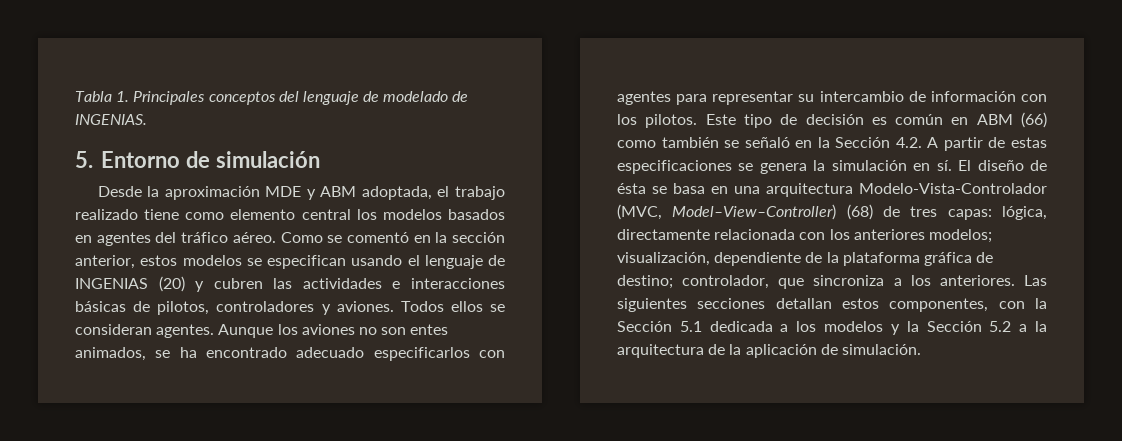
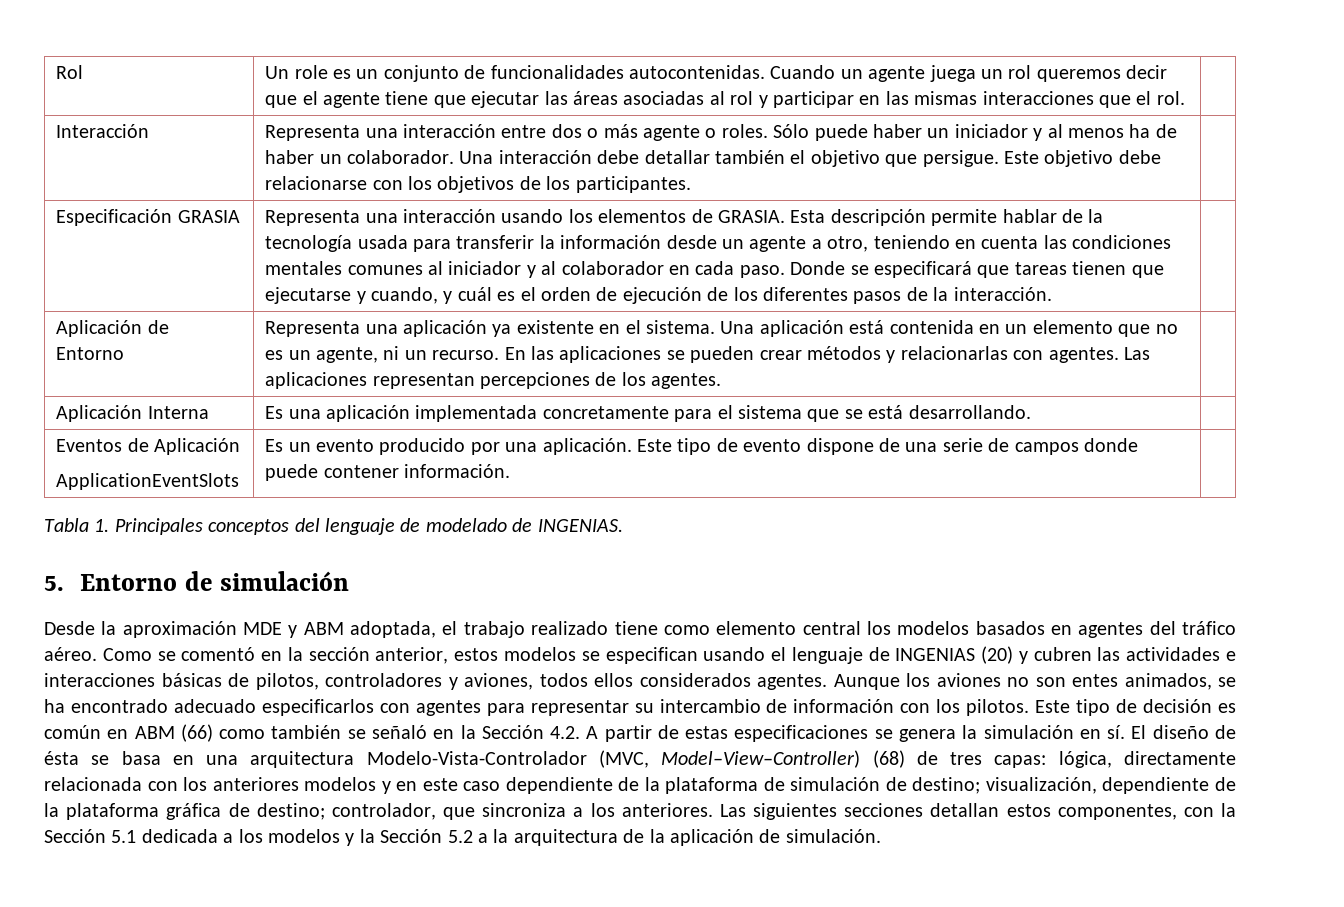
(75, 96) none -> [56,65,84,79] [265,65,1168,82] [265,91,1185,108] [56,124,150,138] [265,124,1177,141] [265,150,1161,167] [265,176,691,193] [56,209,240,226] [265,209,1104,226] [265,235,1172,252] [265,261,1164,278] [265,287,1052,304] [56,320,169,337] [56,347,125,360] [265,320,1178,337] [265,346,1151,363] [265,372,722,389] [56,405,209,422] [265,405,1031,422] [56,438,241,455] [56,473,240,490] [265,438,1139,455] [265,464,511,481] Rol | Un role es un conjunto de funcionalidades autocontenidas. Cuando un agente juega un rol queremos decir que el agente tiene que ejecutar las áreas asociadas al rol y participar en las mismas interacciones que el rol. | // Interacción | Representa una interacción entre dos o más agente o roles. Sólo puede haber un iniciador y al menos ha de haber un colaborador. Una interacción debe detallar también el objetivo que persigue. Este objetivo debe relacionarse con los objetivos de los participantes. | // Especificación GRASIA | Representa una interacción usando los elementos de GRASIA. Esta descripción permite hablar de la tecnología usada para transferir la información desde un agente a otro, teniendo en cuenta las condiciones mentales comunes al iniciador y al colaborador en cada paso. Donde se especificará que tareas tienen que ejecutarse y cuando, y cuál es el orden de ejecución de los diferentes pasos de la interacción. | // Aplicación de Entorno | Representa una aplicación ya existente en el sistema. Una aplicación está contenida en un elemento que no es un agente, ni un recurso. En las aplicaciones se pueden crear métodos y relacionarlas con agentes. Las aplicaciones representan percepciones de los agentes. | // Aplicación Interna | Es una aplicación implementada concretamente para el sistema que se está desarrollando. | // Eventos de Aplicación // ApplicationEventSlots | Es un evento producido por una aplicación. Este tipo de evento dispone de una serie de campos donde puede contener información. | //
[336,301,505,312] [75,324,152,335] aviones. Todos ellos se consideran -> [464,673,751,690] aviones, todos ellos considerados
[928,229,992,243] modelos; -> [304,777,981,794] modelos y en este caso dependiente de la plataforma de simulación de destino;

